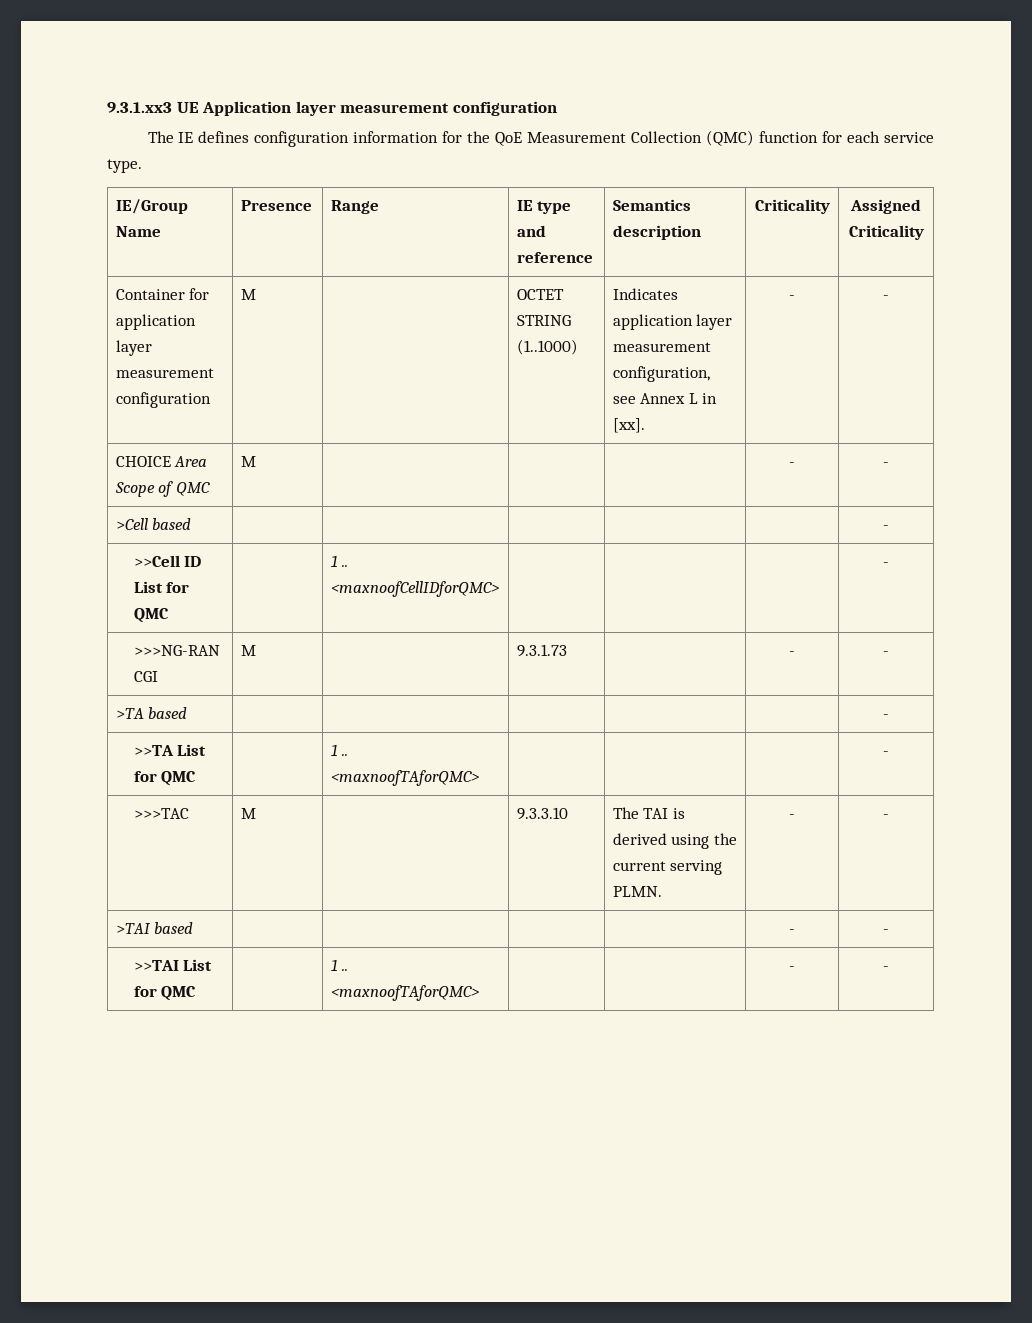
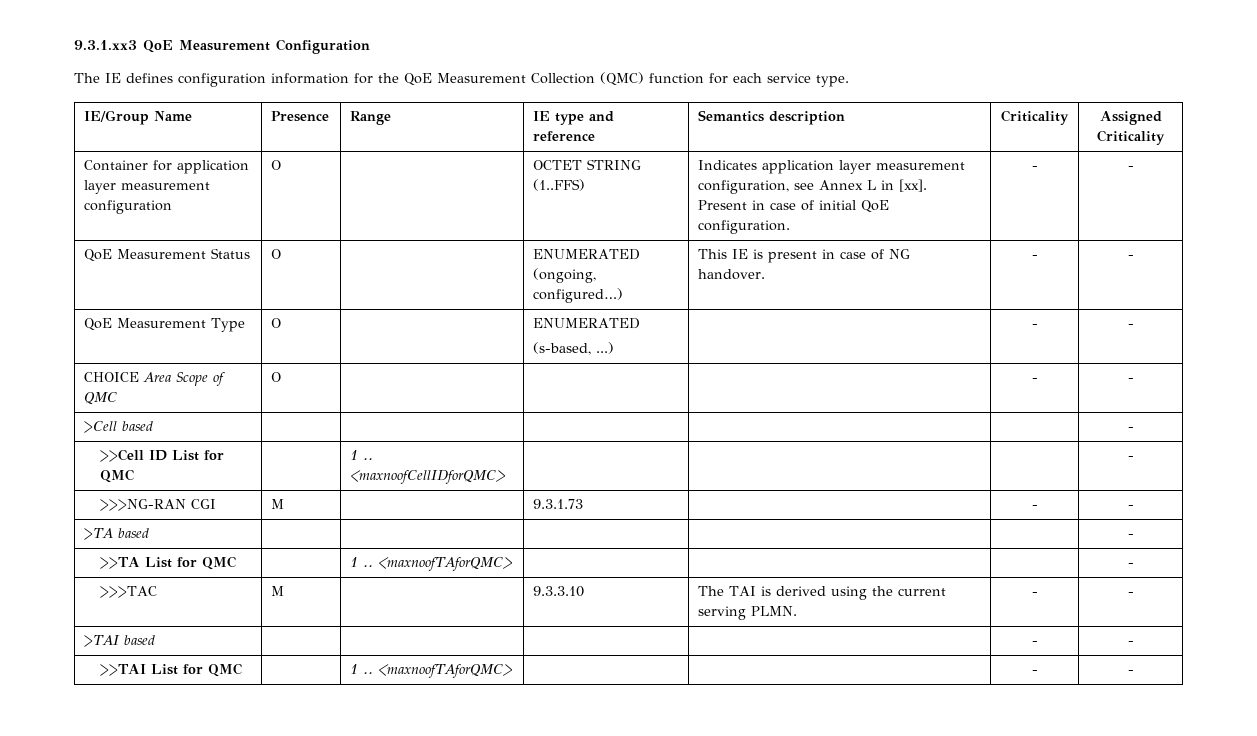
[176,101,557,116] UE Application layer measurement configuration -> [143,39,370,54] QoE Measurement Configuration
[240,289,256,300] M -> [271,160,282,170] O
[516,339,578,355] (1..1000) -> [533,179,586,191] (1..FFS)
(645, 425) none -> [698,200,890,213] [698,220,791,234] [1031,166,1038,170] [1127,166,1134,170] [84,248,251,262] [271,249,282,259] [533,249,641,260] [533,268,597,283] [533,288,624,303] [698,249,911,263] [698,269,766,280] [1031,255,1038,259] [1127,255,1134,259] [84,318,246,332] [271,318,282,328] [533,318,641,329] [533,342,615,355] Present in case of initial QoE configuration. | - | - // QoE Measurement Status | O | | ENUMERATED (ongoing, configured…) | This IE is present in case of NG handover. | - | - // QoE Measurement Type | O | | ENUMERATED // (s-based, ...) |
[240,456,256,467] M -> [271,372,282,382] O

